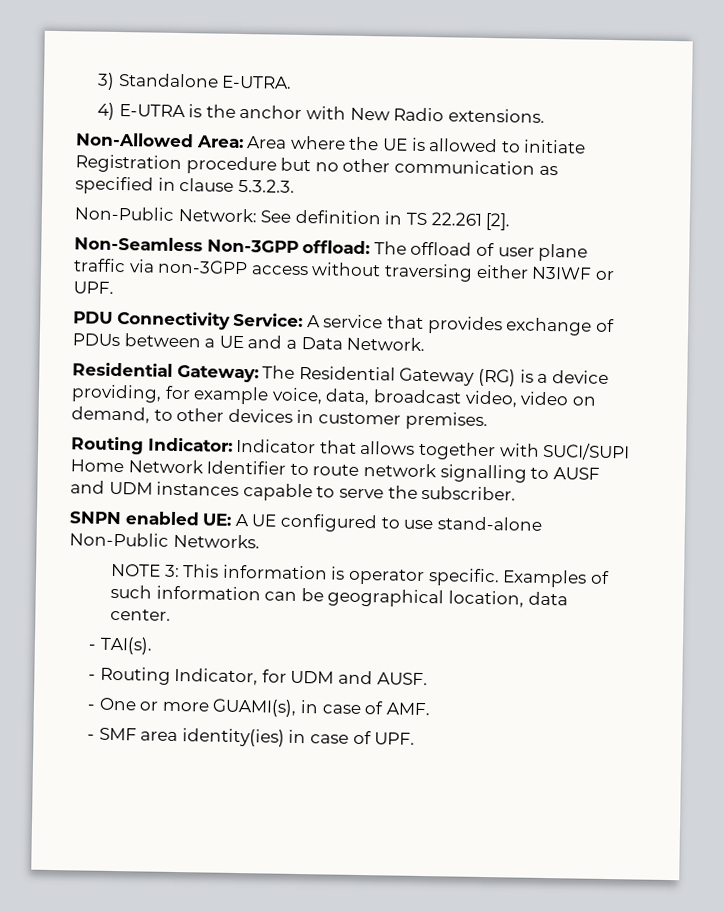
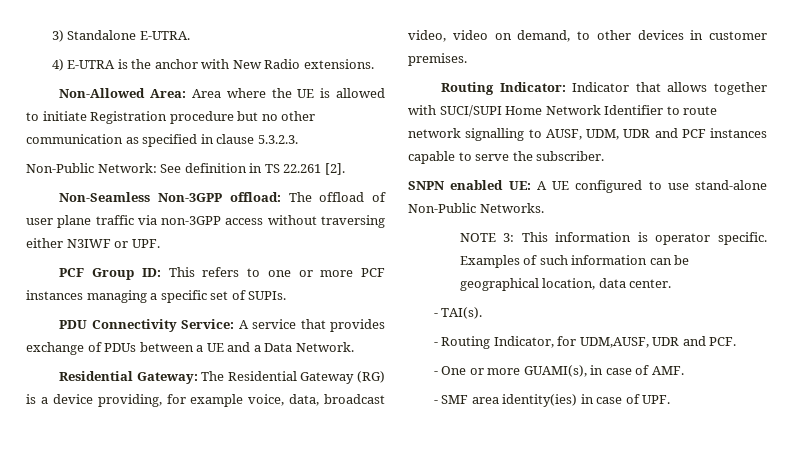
(114, 287) none -> [59,267,385,280] [26,290,287,303] // PCF Group ID: This refers to one or more PCF instances managing a specific set of SUPIs.
[552,467,600,480] [70,480,153,495] AUSF and UDM -> [545,128,706,140] AUSF, UDM, UDR and PCF
[290,670,428,686] UDM and AUSF. -> [579,336,737,348] UDM,AUSF, UDR and PCF.

